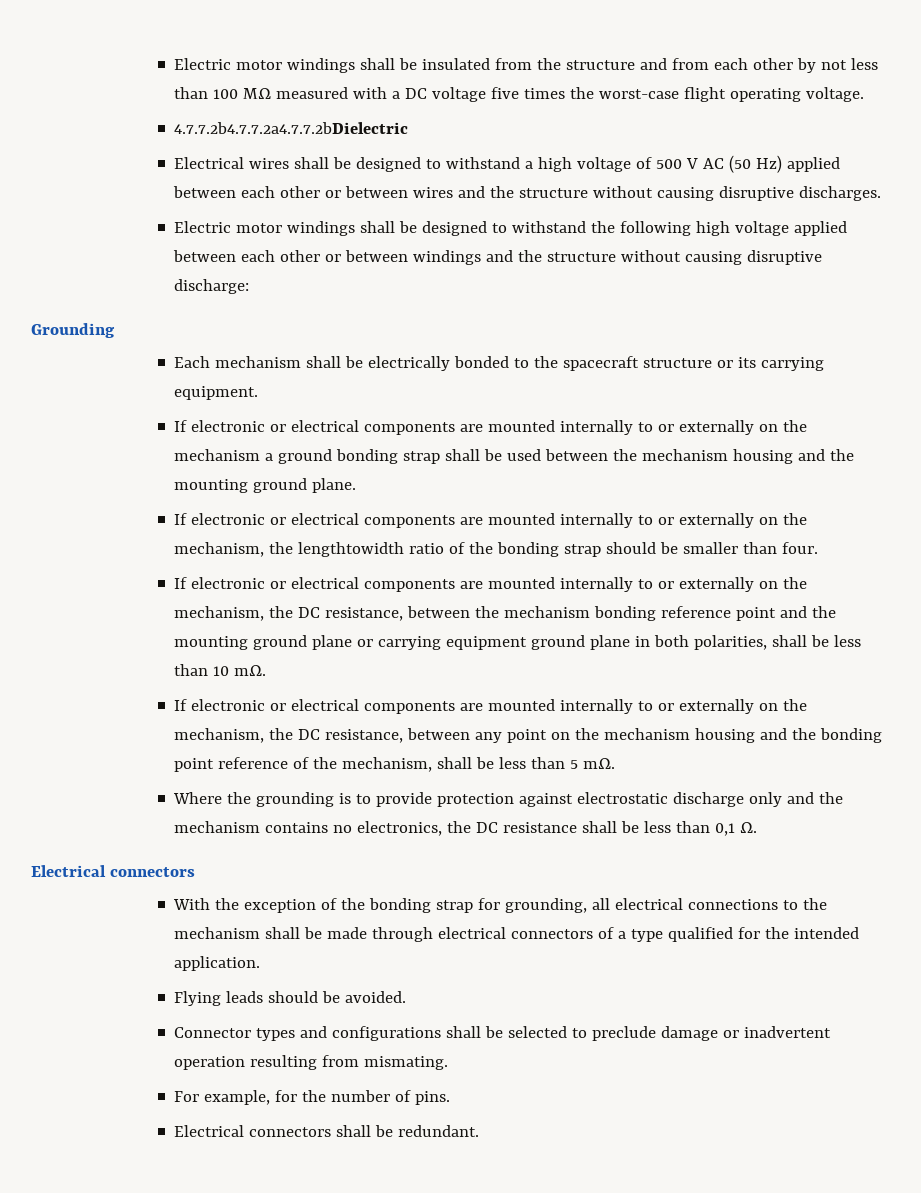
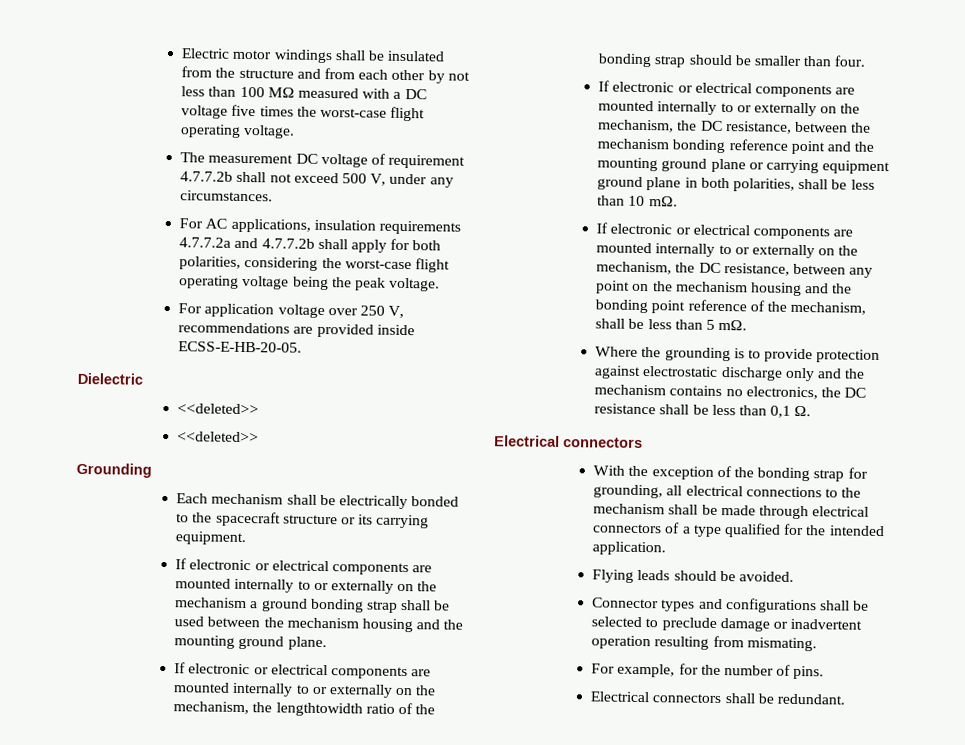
[174,122,409,134] [174,155,841,173] [173,186,882,201] [174,221,848,236] [173,250,823,265] [174,279,250,294] 4.7.7.2b4.7.7.2a4.7.7.2bDielectric // Electrical wires shall be designed to withstand a high voltage of 500 V AC (50 Hz) applied between each other or between wires and the structure without causing disruptive discharges. // Electric motor windings shall be designed to withstand the following high voltage applied between each other or between windings and the structure without causing disruptive discharge: -> [180,152,466,169] [180,171,454,188] [180,190,274,202] [179,218,462,235] [179,237,442,253] [179,256,451,273] [179,275,441,292] [178,303,405,319] [178,322,415,338] [178,341,303,353] [77,372,143,385] [177,403,260,415] [177,431,260,443] The measurement DC voltage of requirement 4.7.7.2b shall not exceed 500 V, under any circumstances. // For AC applications, insulation requirements 4.7.7.2a and 4.7.7.2b shall apply for both polarities, considering the worst-case flight operating voltage being the peak voltage. // For application voltage over 250 V, recommendations are provided inside ECSS-E-HB-20-05. // Dielectric // <<deleted>> // <<deleted>>

